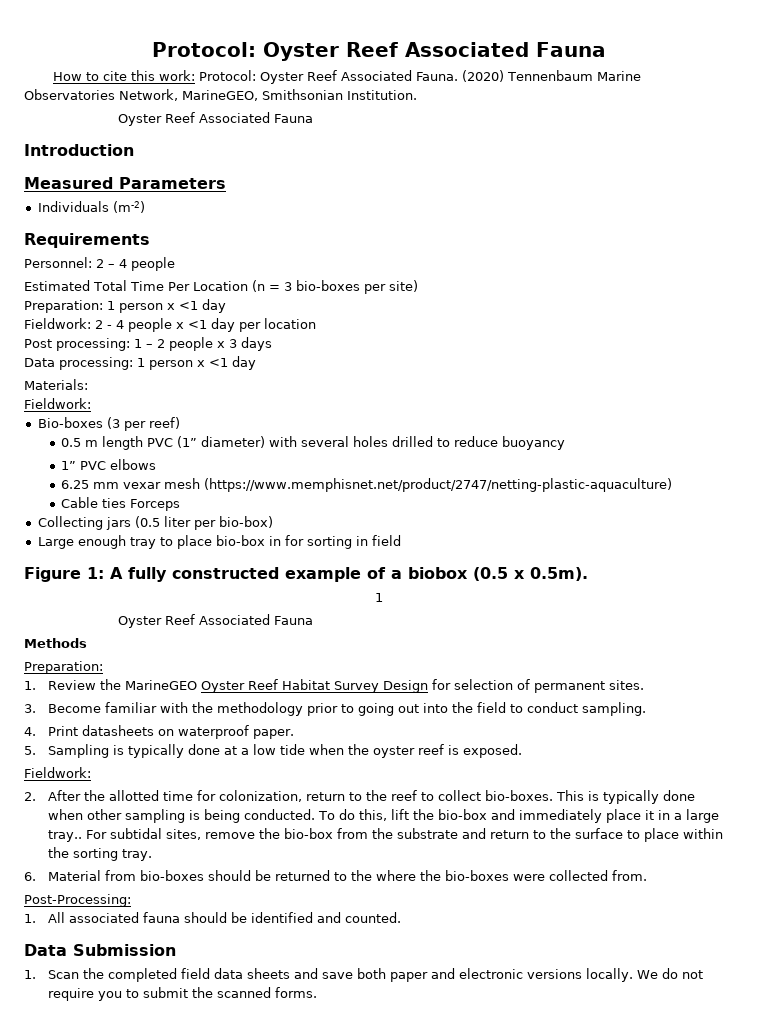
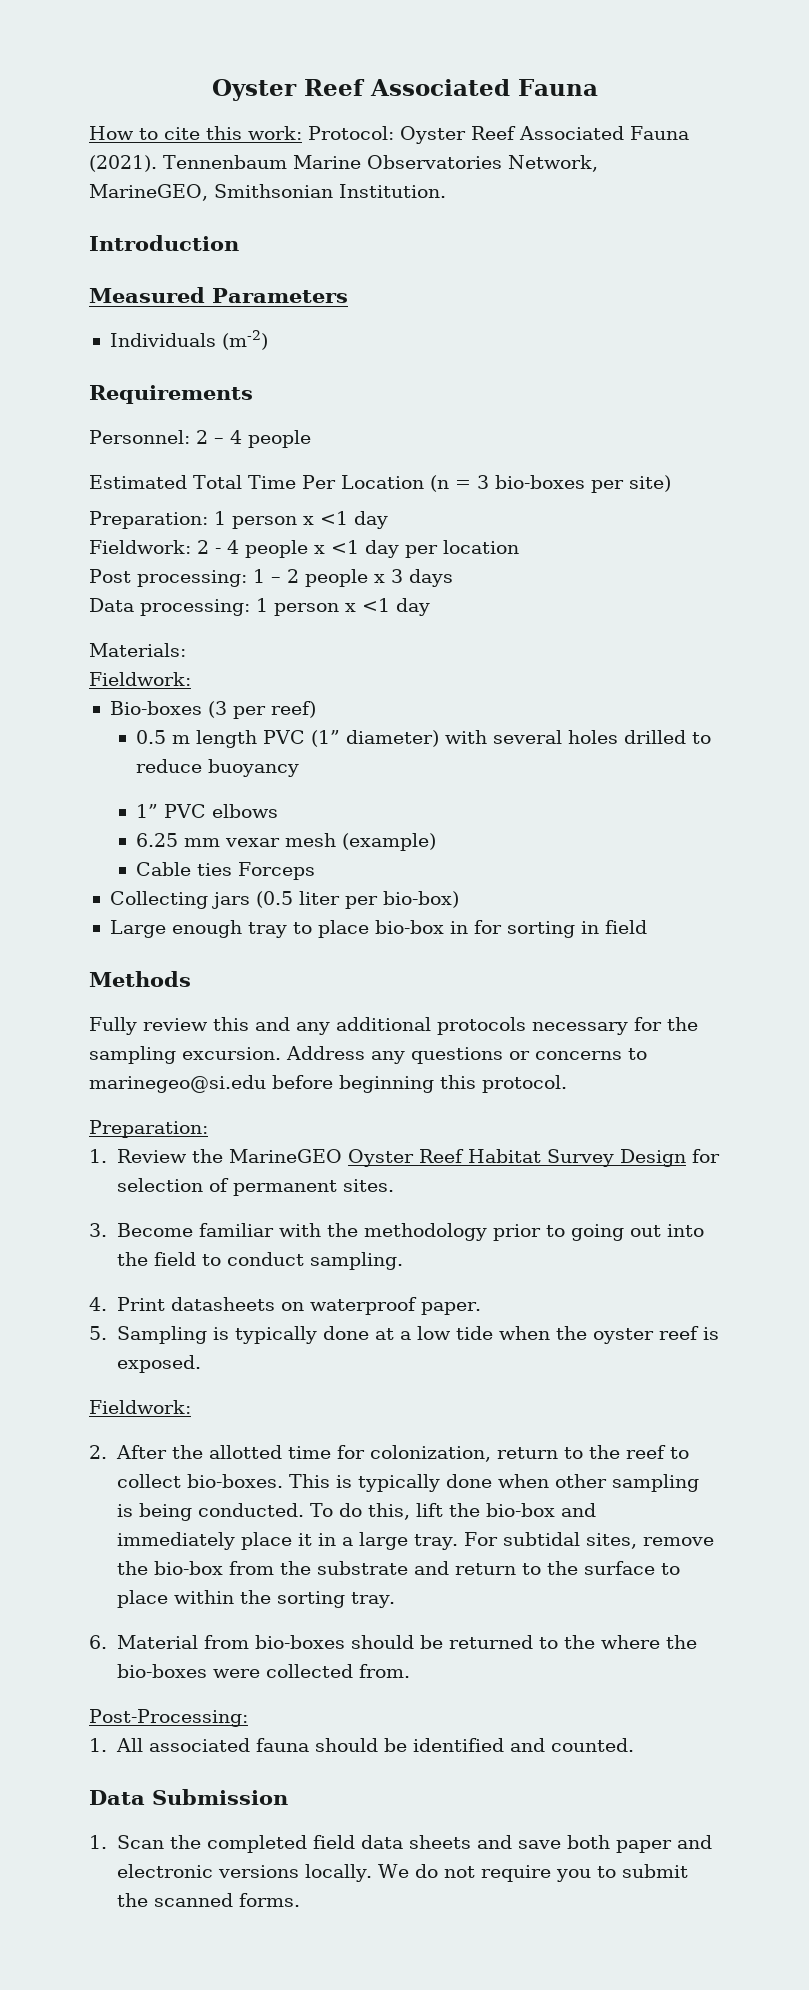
[151,42,256,57] Protocol: -> (211, 90) none
[415,70,505,82] Fauna. (2020) -> [630,126,689,140] [89,155,157,172] Fauna (2021).
[118,112,314,126] // Oyster Reef Associated Fauna -> (446, 191) none
[204,478,673,492] (https://www.memphisnet.net/product/2747/netting-plastic-aquaculture) -> [342,833,437,851] (example)
[24,567,588,582] [374,593,383,602] [118,614,314,628] [24,638,87,648] Figure 1: A fully constructed example of a biobox (0.5 x 0.5m). // 1 // Oyster Reef Associated Fauna // Methods -> [89,971,191,987] [89,1017,698,1035] [89,1046,647,1064] [89,1075,567,1093] Methods // Fully review this and any additional protocols necessary for the sampling excursion. Address any questions or concerns to marinegeo@si.edu before beginning this protocol.
[47,830,82,842] tray.. -> [413,1534,459,1550] tray.

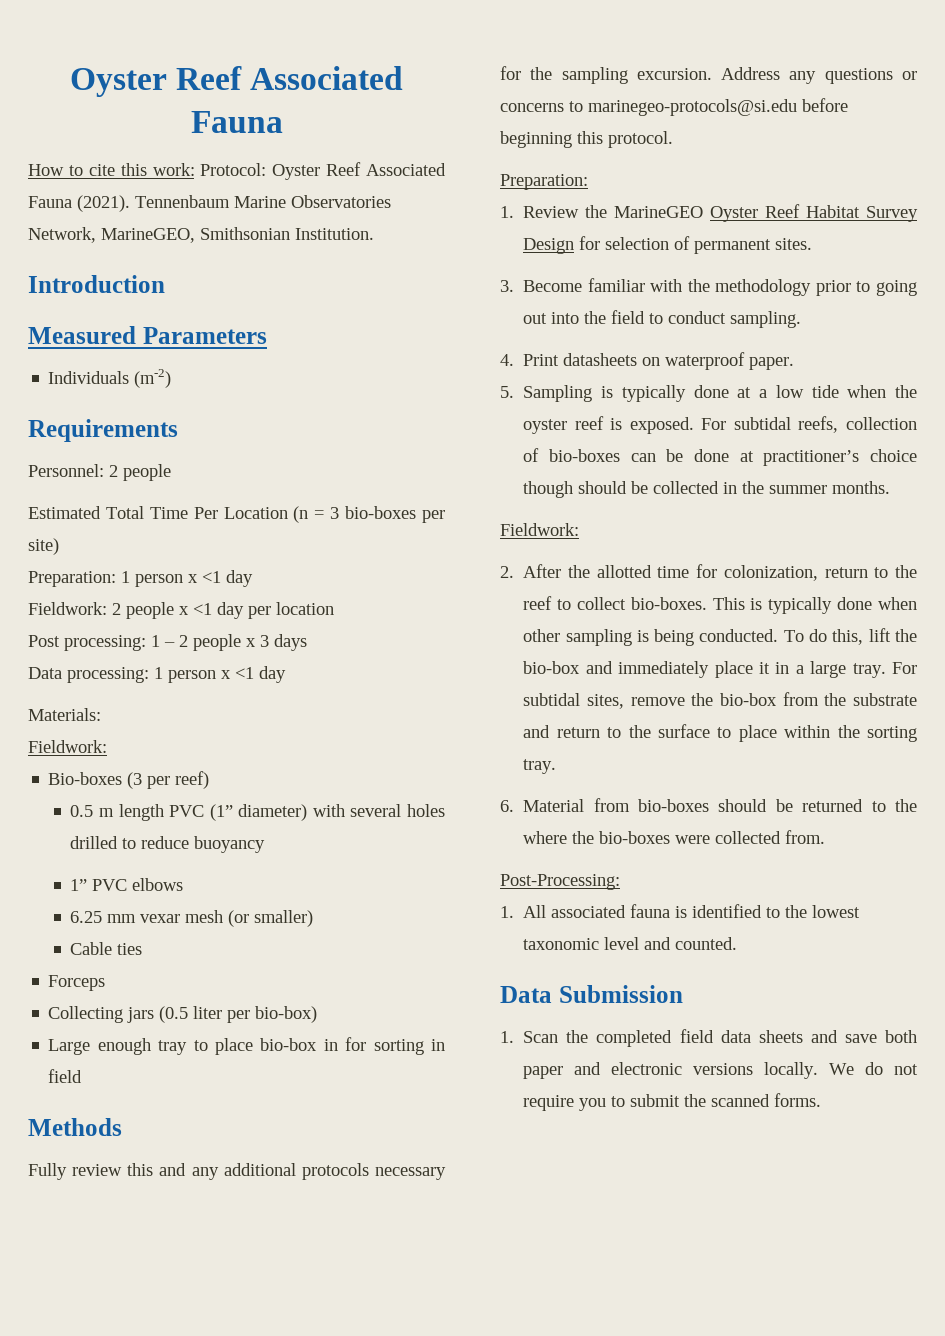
[213,430,242,444] – 4 -> (118, 471) none
[215,540,239,554] - 4 -> (121, 609) none
[342,833,437,851] (example) -> [228,910,314,927] (or smaller)
(233, 869) none -> (143, 949) //
[89,1075,266,1093] marinegeo@si.edu -> [588,99,797,116] marinegeo-protocols@si.edu
(201, 1364) none -> [701,416,917,433] [523,448,917,466] [523,481,891,498] For subtidal reefs, collection of bio-boxes can be done at practitioner’s choice though should be collected in the summer months.
[314,1738,504,1752] should be identified -> [675,904,861,918] [523,937,640,950] is identified to the lowest taxonomic level

